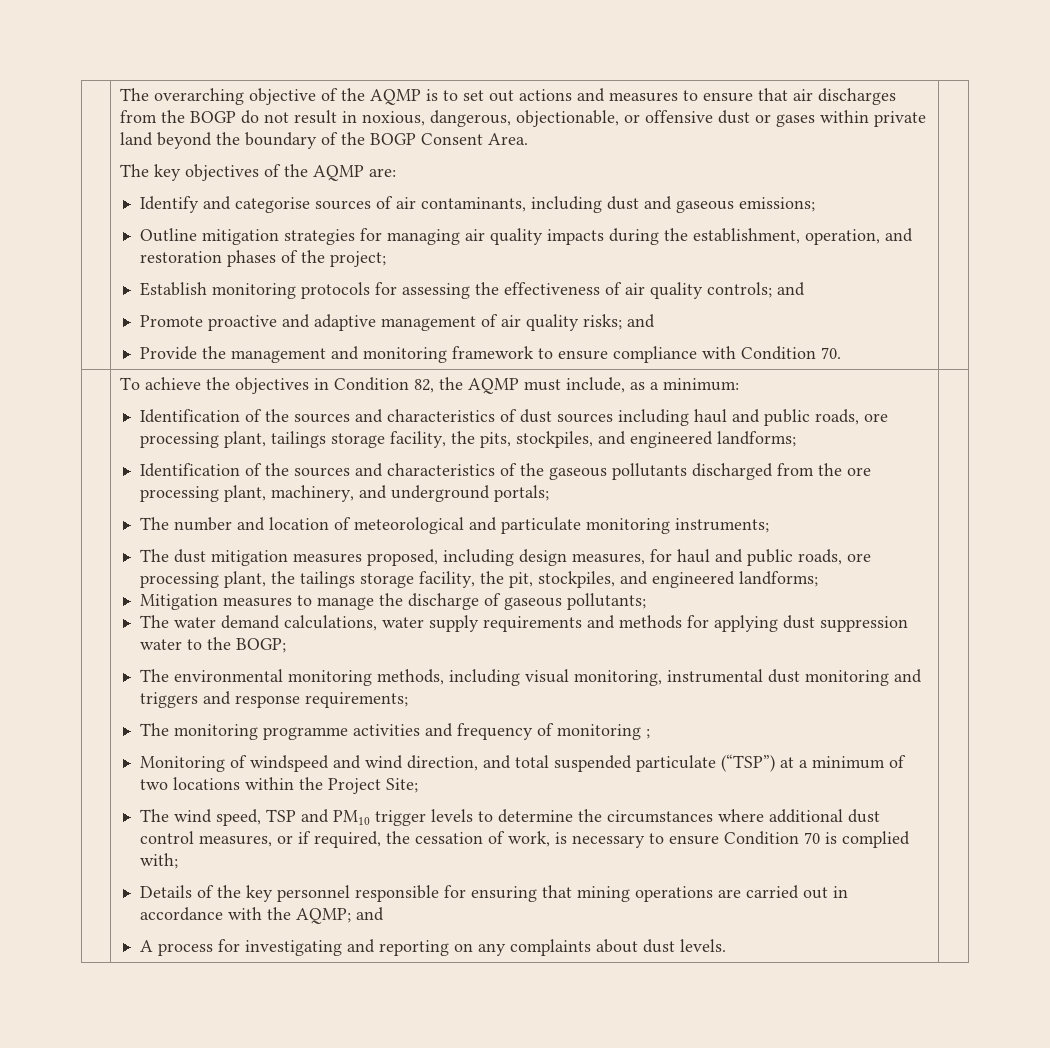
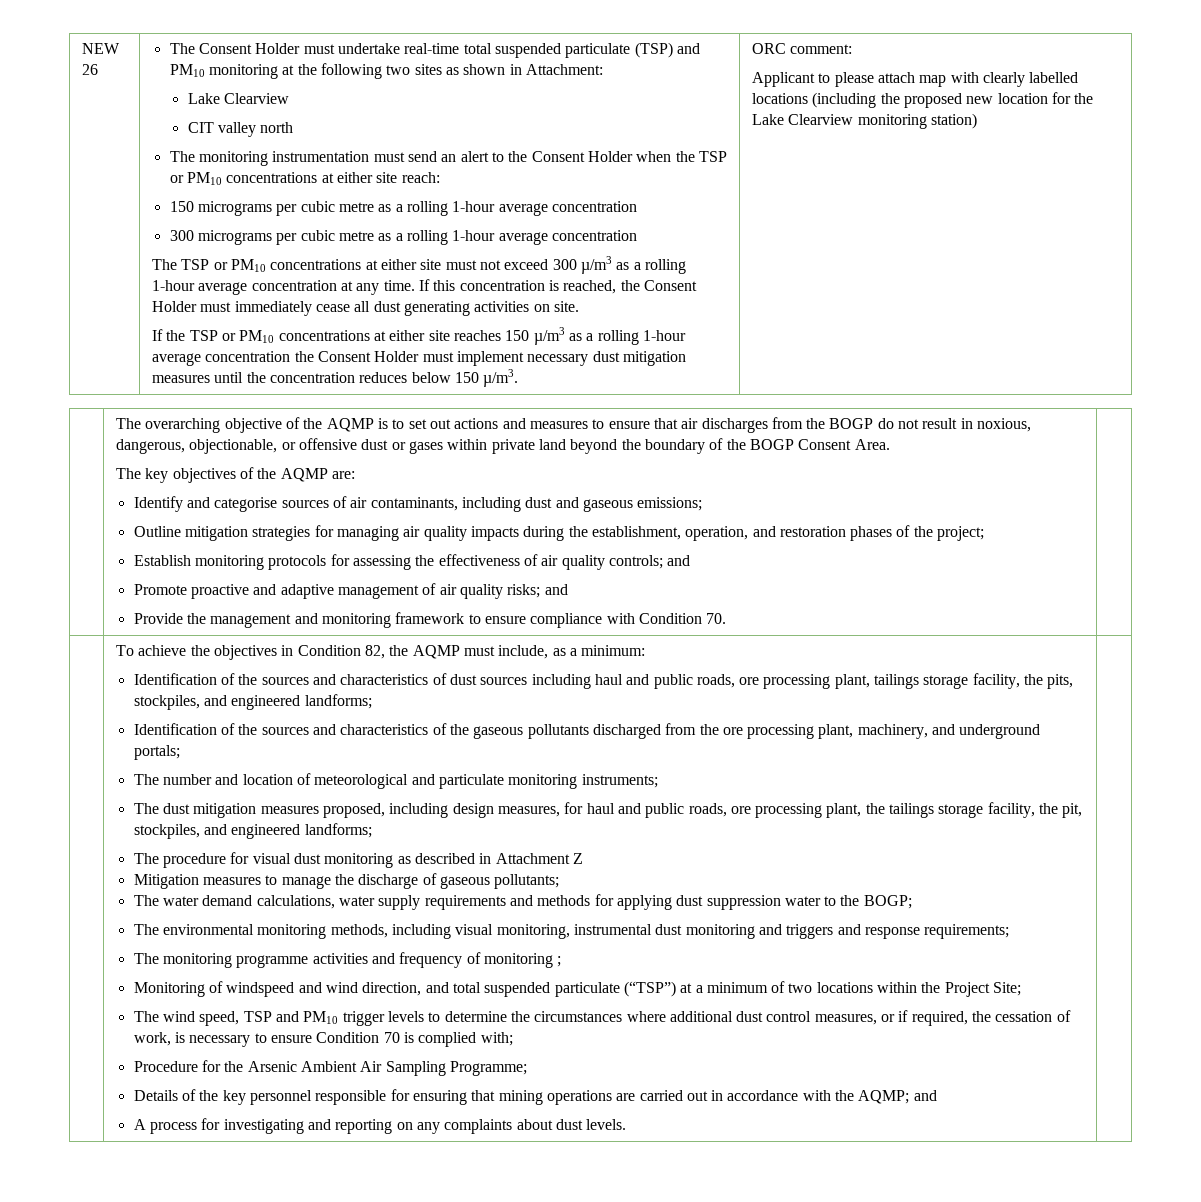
(119, 94) none -> [82,43,121,54] [82,64,99,75] [169,42,700,58] [169,63,603,79] [187,93,289,104] [187,122,294,137] [169,151,727,166] [169,172,440,185] [169,201,637,216] [169,230,637,245] [152,256,686,274] [152,279,697,295] [152,301,579,316] [152,327,686,345] [152,351,686,366] [152,369,519,387] [752,43,853,54] [752,72,1079,87] [752,92,1094,108] [752,113,978,129] NEW 26 | The Consent Holder must undertake real-time total suspended particulate (TSP) and PM10 monitoring at the following two sites as shown in Attachment: // Lake Clearview // CIT valley north // The monitoring instrumentation must send an alert to the Consent Holder when the TSP or PM10 concentrations at either site reach: // 150 micrograms per cubic metre as a rolling 1-hour average concentration // 300 micrograms per cubic metre as a rolling 1-hour average concentration // The TSP or PM10 concentrations at either site must not exceed 300 µ/m3 as a rolling 1-hour average concentration at any time. If this concentration is reached, the Consent Holder must immediately cease all dust generating activities on site. // If the TSP or PM10 concentrations at either site reaches 150 µ/m3 as a rolling 1-hour average concentration the Consent Holder must implement necessary dust mitigation measures until the concentration reduces below 150 µ/m3. | ORC comment: // Applicant to please attach map with clearly labelled locations (including the proposed new location for the Lake Clearview monitoring station) //
(818, 579) none -> [133,852,583,868] // The procedure for visual dust monitoring as described in Attachment Z
(178, 861) none -> [133,1060,527,1076] // Procedure for the Arsenic Ambient Air Sampling Programme;

